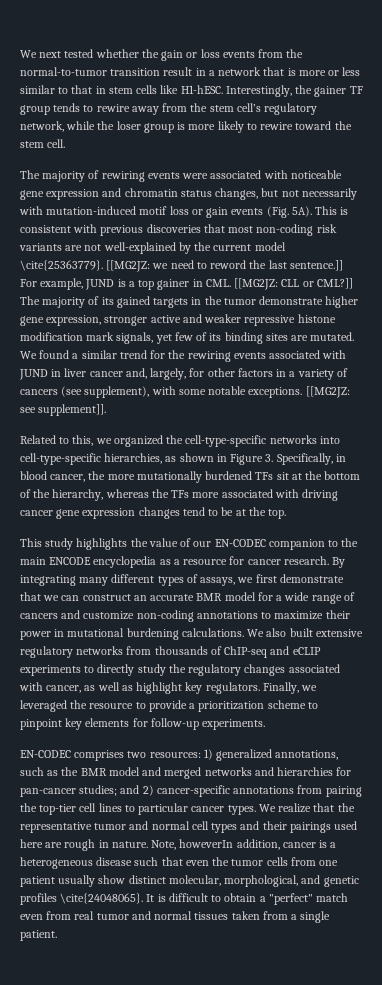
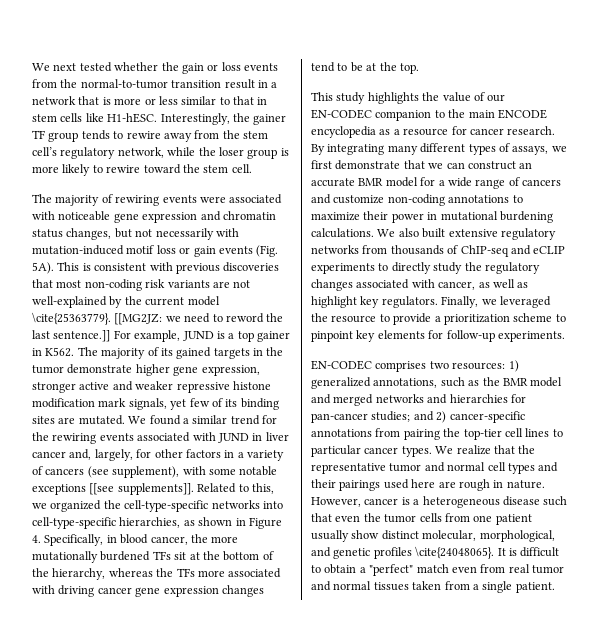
[205,278,353,290] CML. [[MG2JZ: CLL or CML?]] -> [45,347,75,357] K562.
[248,386,350,398] [20,404,107,416] exceptions. [[MG2JZ: see supplement]]. // -> [32,483,194,495] exceptions [[see supplements]].
[265,454,274,462] 3. -> [32,535,41,543] 4.
[151,839,280,850] Note, howeverIn addition, -> [311,497,361,507] However,

